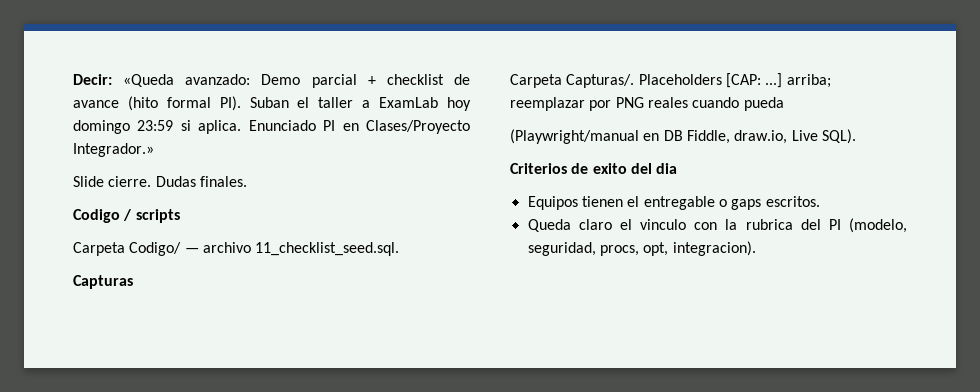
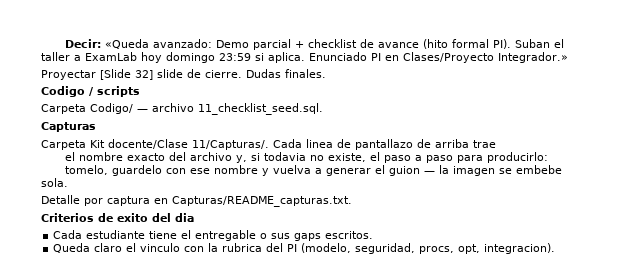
[73,176,104,187] Slide -> [41,69,201,80] Proyectar [Slide 32] slide de
[566,73,831,88] [510,97,784,111] [510,129,856,144] Capturas/. Placeholders [CAP: ...] arriba; reemplazar por PNG reales cuando pueda // (Playwright/manual en DB Fiddle, draw.io, Live SQL). -> [90,139,496,150] [65,152,549,163] [65,165,563,176] [41,178,68,187] [41,195,352,207] Kit docente/Clase 11/Capturas/. Cada linea de pantallazo de arriba trae // el nombre exacto del archivo y, si todavia no existe, el paso a paso para producirlo: // tomelo, guardelo con ese nombre y vuelva a generar el guion — la imagen se embebe sola. // Detalle por captura en Capturas/README_capturas.txt.
[527,196,623,210] Equipos tienen -> [53,230,178,239] Cada estudiante tiene
(727, 203) none -> [271,233,291,239] sus

